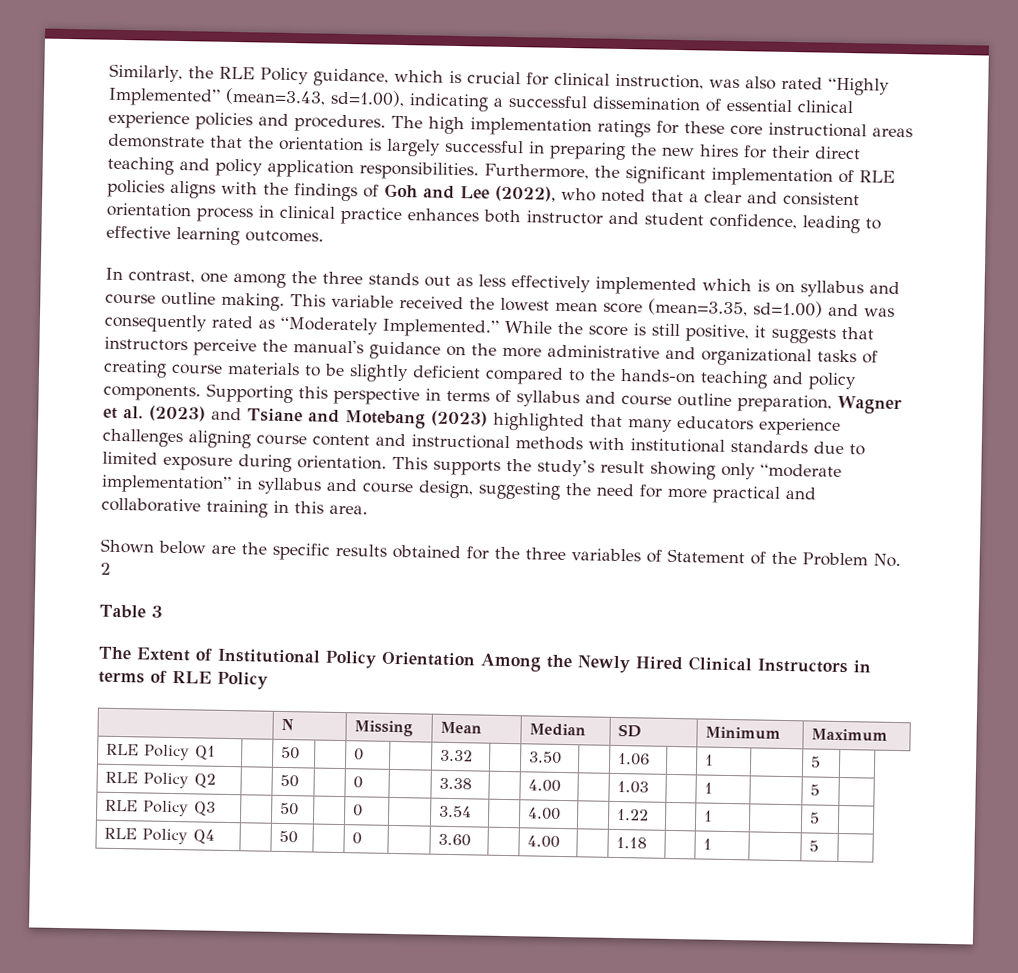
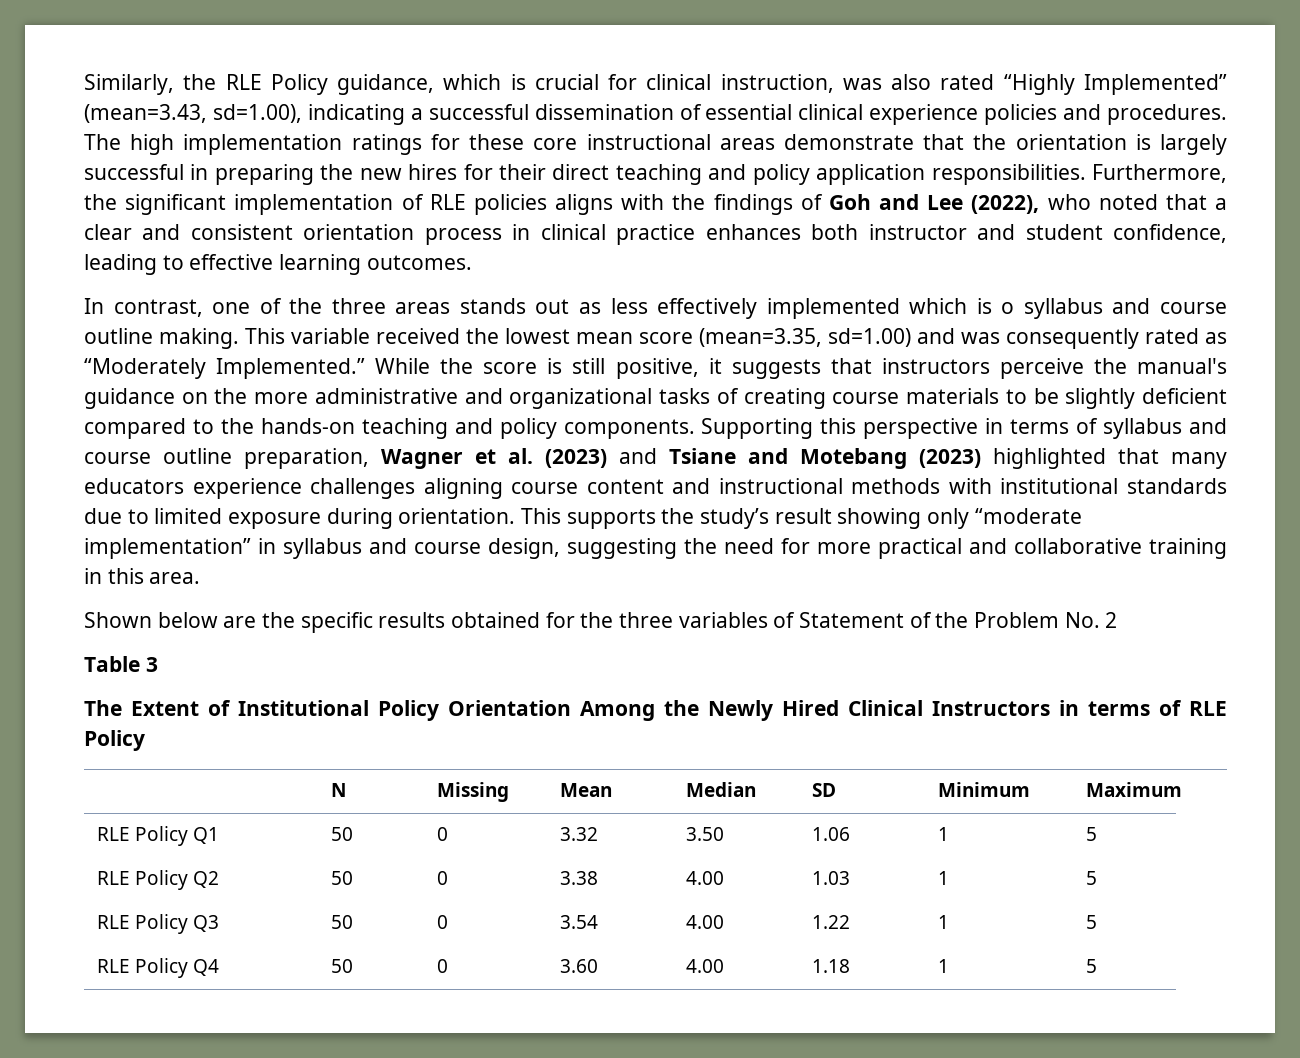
[233,271,363,288] among the three -> [259,298,451,314] of the three areas
[775,282,795,294] on -> [1001,302,1015,314] o

